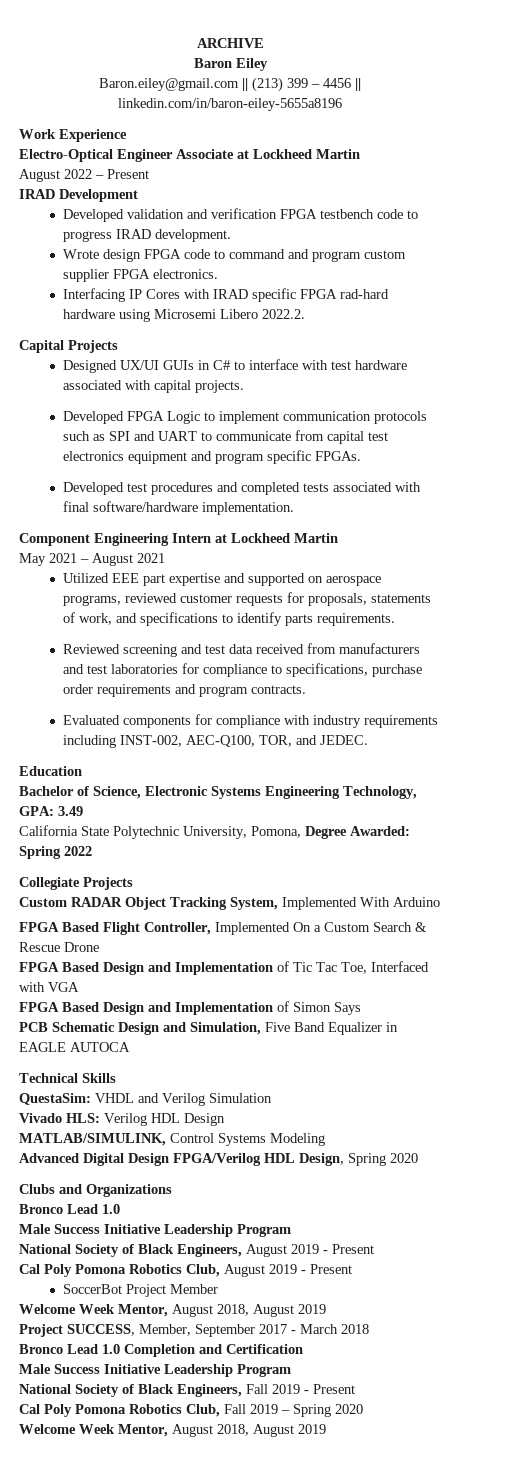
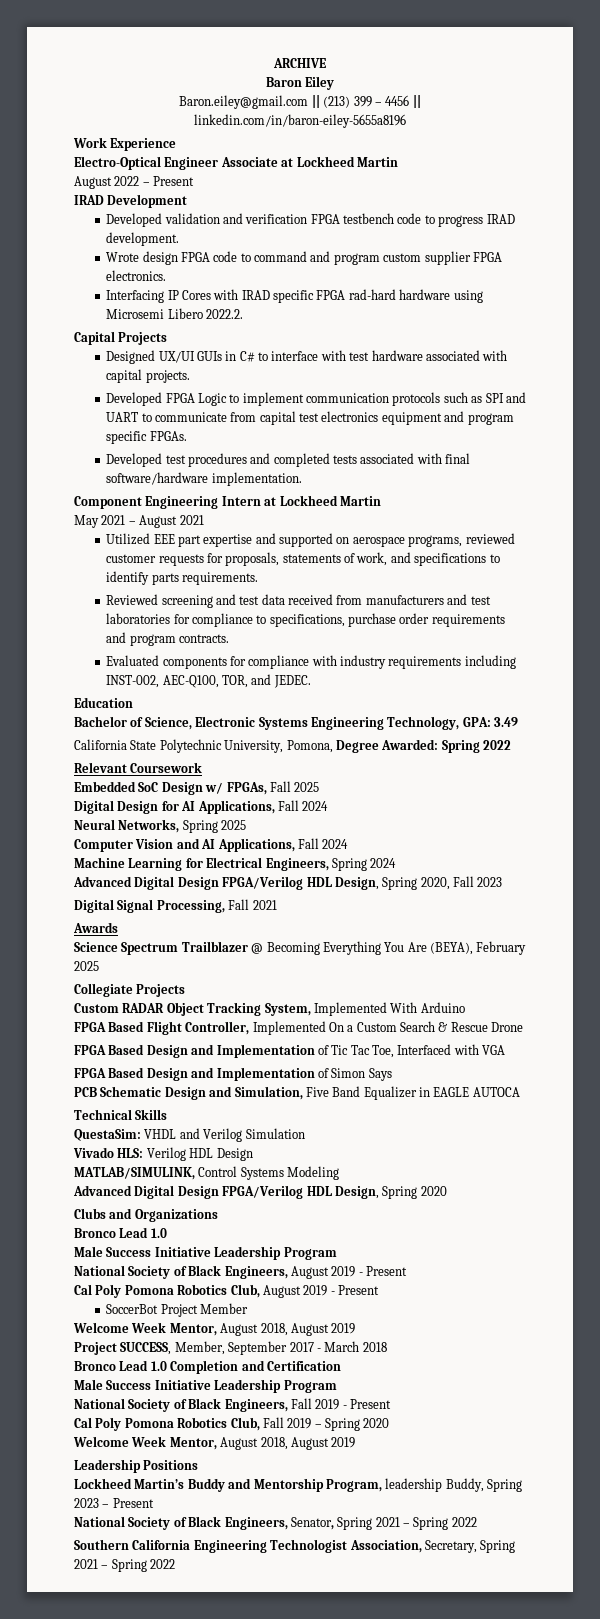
(92, 851) none -> [74,762,203,773] [74,781,320,795] [74,800,329,814] [74,819,247,833] [74,838,349,852] [74,857,397,871] [73,876,503,890] [74,899,277,913] [73,922,118,933] [74,941,527,955] [74,961,99,971] // Relevant Coursework // Embedded SoC Design w/ FPGAs, Fall 2025 // Digital Design for AI Applications, Fall 2024 // Neural Networks, Spring 2025 // Computer Vision and AI Applications, Fall 2024 // Machine Learning for Electrical Engineers, Spring 2024 // Advanced Digital Design FPGA/Verilog HDL Design, Spring 2020, Fall 2023 // Digital Signal Processing, Fall 2021 // Awards // Science Spectrum Trailblazer @ Becoming Everything You Are (BEYA), February 2025
(326, 1429) none -> [74,1459,199,1473] [74,1478,522,1492] [74,1498,154,1508] [74,1516,477,1530] [74,1539,516,1553] [74,1559,176,1572] // Leadership Positions // Lockheed Martin’s Buddy and Mentorship Program, leadership Buddy, Spring 2023 – Present // National Society of Black Engineers, Senator, Spring 2021 – Spring 2022 // Southern California Engineering Technologist Association, Secretary, Spring 2021 – Spring 2022

